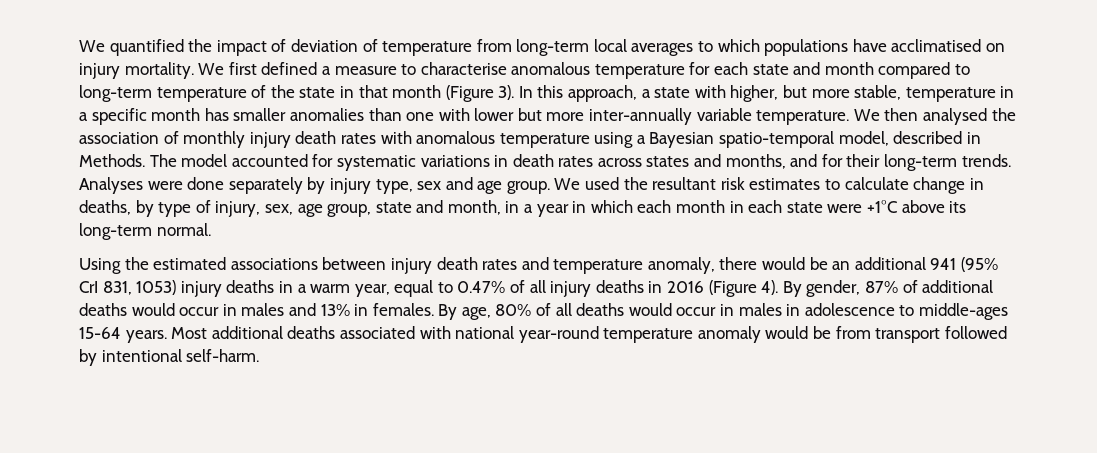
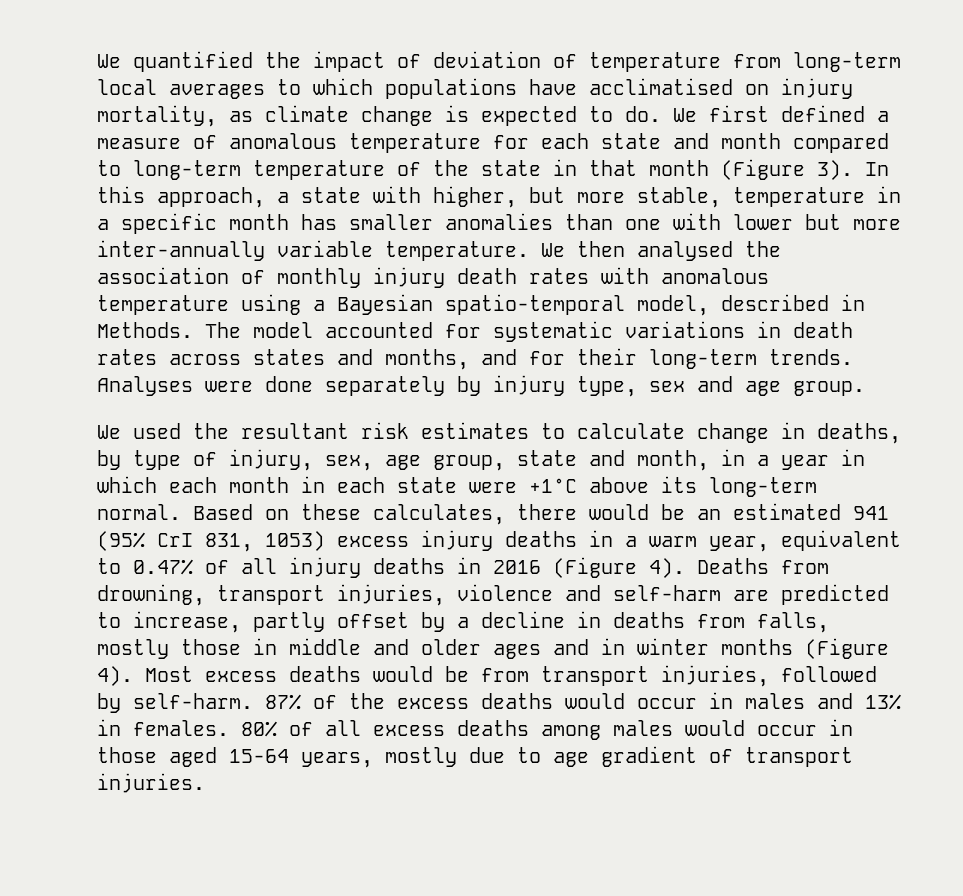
[124,62,194,79] mortality. -> [97,105,661,127] mortality, as climate change is expected to do.
[401,62,507,75] to characterise -> [193,135,217,149] of
(550, 187) none -> (865, 388) //
[79,257,715,274] // Using the estimated associations between injury death rates and temperature anomaly, -> [193,504,505,525] Based on these calculates,
[854,257,926,270] additional -> [733,503,841,520] estimated
(177, 287) none -> [337,536,409,547] excess
[394,280,434,297] equal -> [781,530,901,551] equivalent
[782,280,994,297] By gender, 87% of additional -> [697,558,829,574] [97,584,889,606] [97,611,829,633] [97,638,889,659] [97,665,877,687] [97,693,469,713] Deaths from drowning, transport injuries, violence and self-harm are predicted to increase, partly offset by a decline in deaths from falls, mostly those in middle and older ages and in winter months (Figure 4). Most excess deaths would be from transport injuries, followed by self-harm. 87% of the excess
[438,304,491,320] By age, -> (229, 728) none
[576,303,1008,320] [79,326,1007,343] [79,349,260,366] deaths would occur in males in adolescence to middle-ages 15-64 years. Most additional deaths associated with national year-round temperature anomaly would be from transport followed by intentional self-harm. -> [373,719,853,740] [97,746,853,768] [97,773,205,793] excess deaths among males would occur in those aged 15-64 years, mostly due to age gradient of transport injuries.

